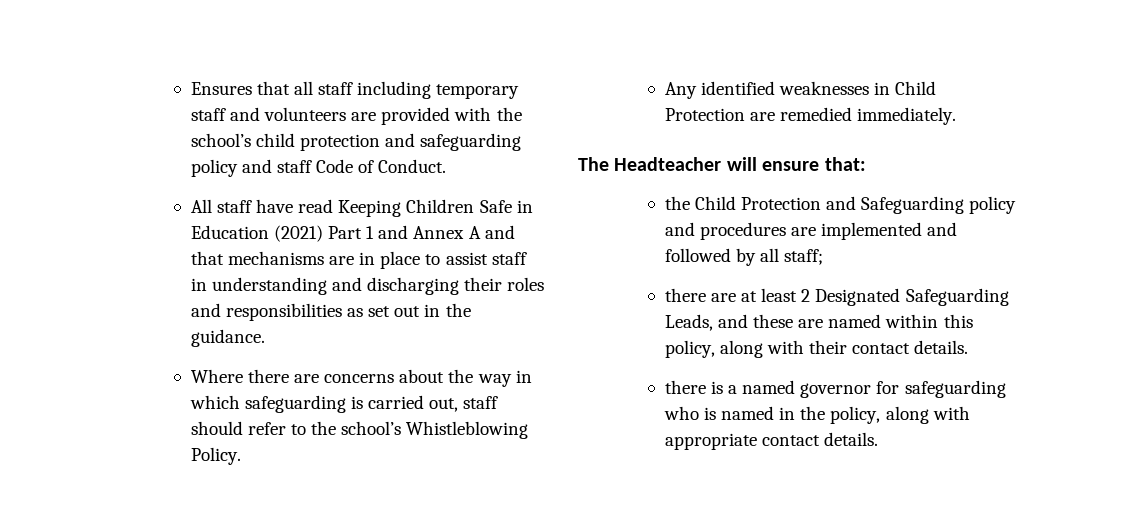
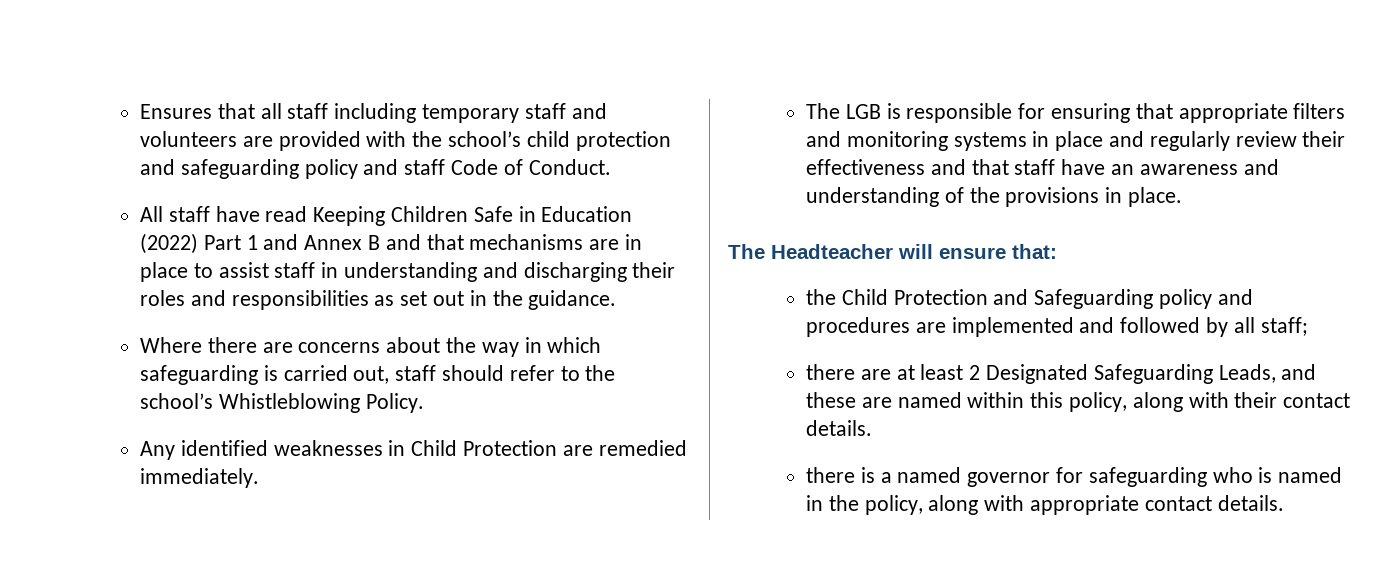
[273,225,323,242] (2021) -> [139,233,198,254] (2022)
[468,226,481,239] A -> [367,235,380,250] B
(957, 116) none -> [805,103,1346,123] [805,131,1346,151] [805,159,1279,175] [805,187,1182,207] // The LGB is responsible for ensuring that appropriate filters and monitoring systems in place and regularly review their effectiveness and that staff have an awareness and understanding of the provisions in place.

